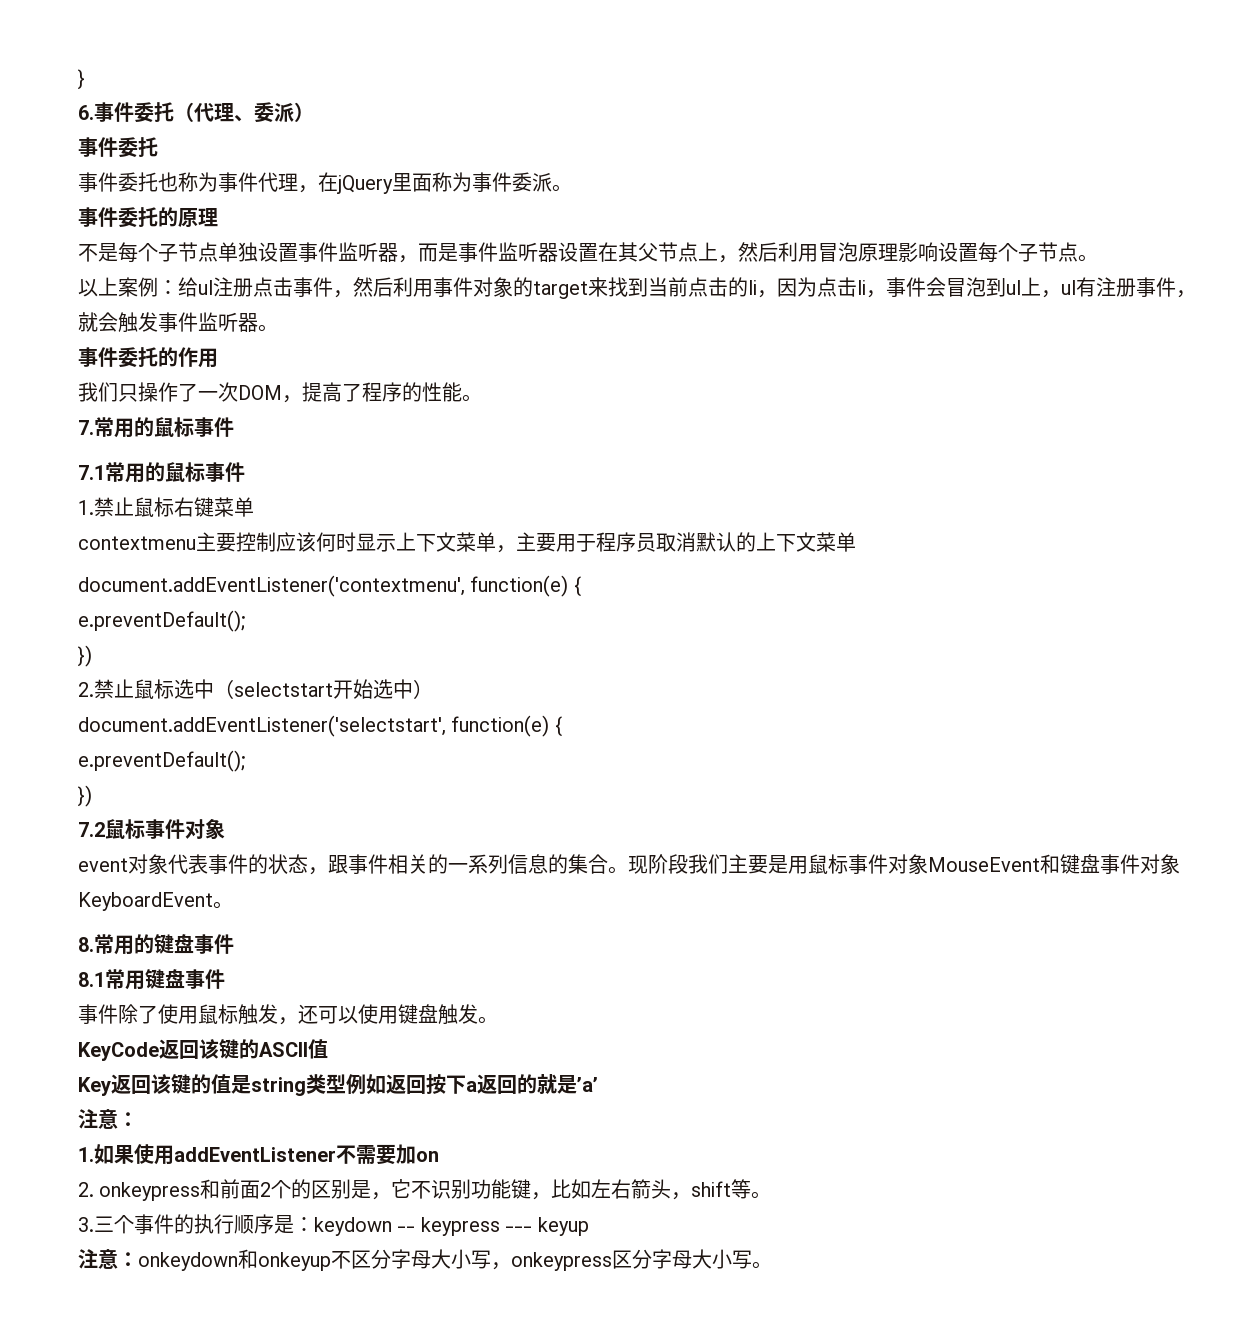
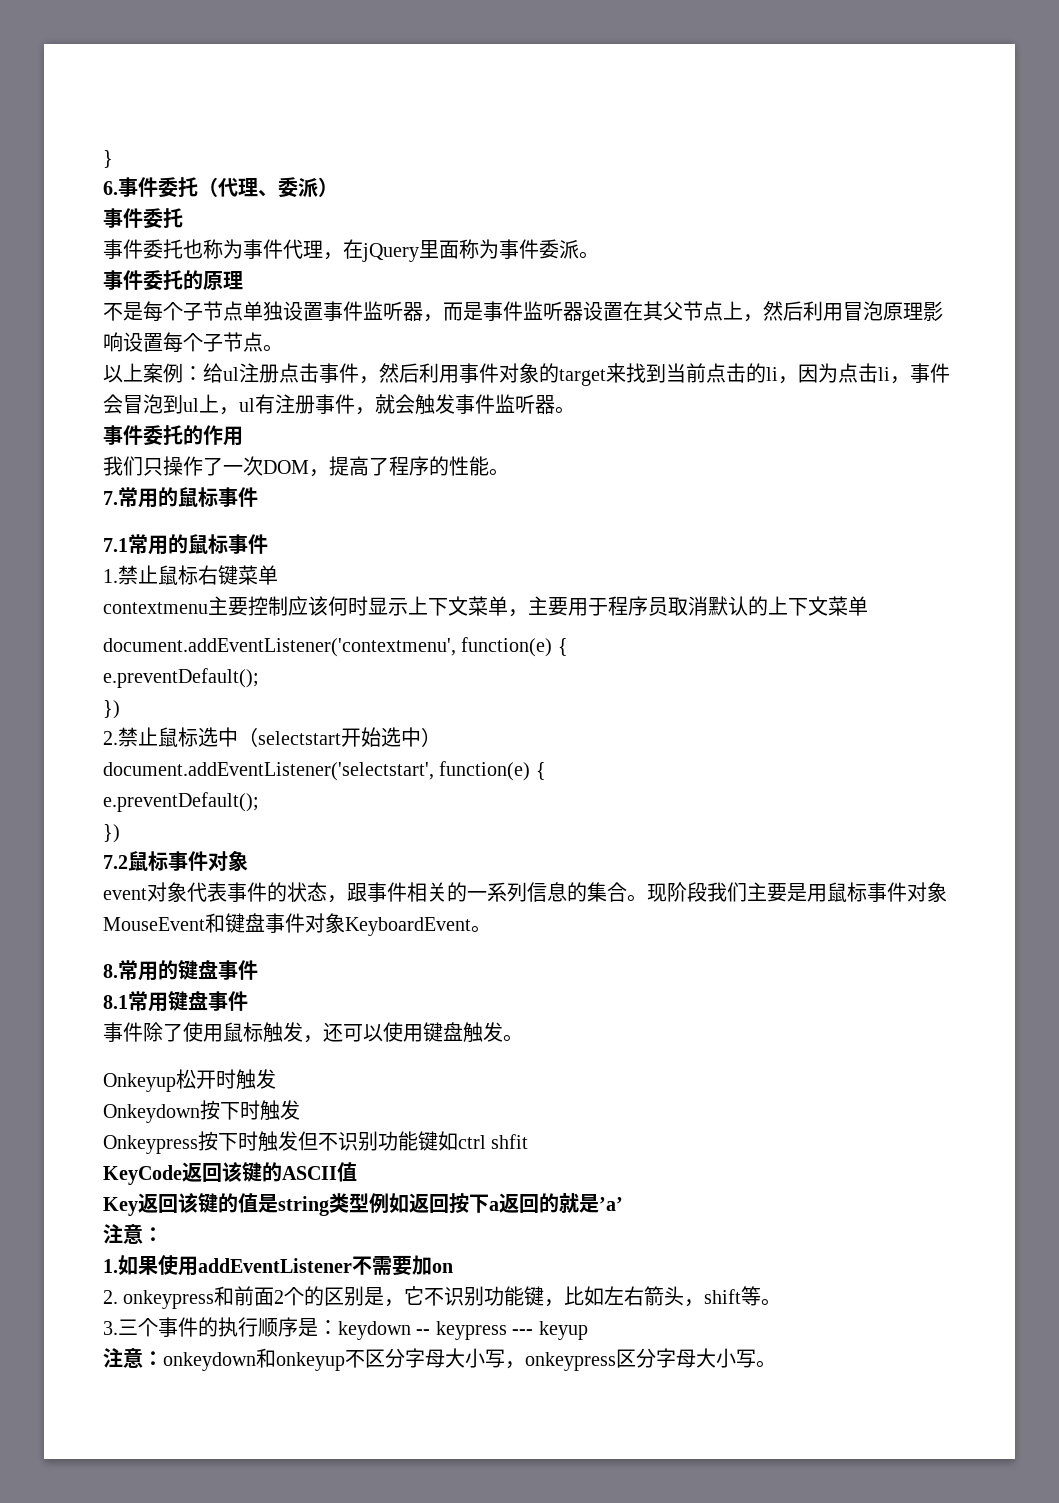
(498, 1020) none -> [103,1069,276,1092] [103,1100,300,1123] [103,1131,529,1154] // Onkeyup松开时触发 // Onkeydown按下时触发 // Onkeypress按下时触发但不识别功能键如ctrl shfit

